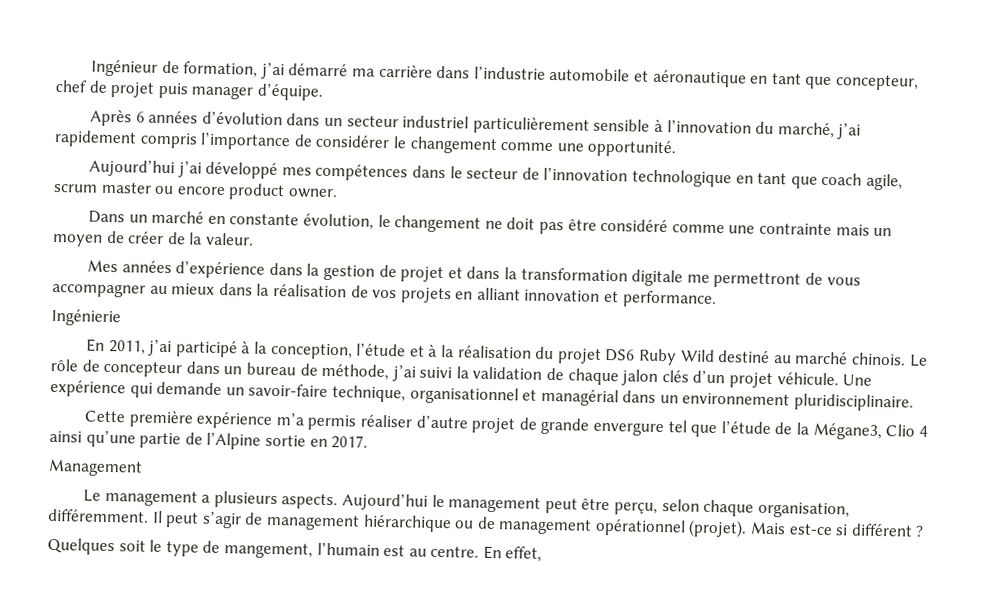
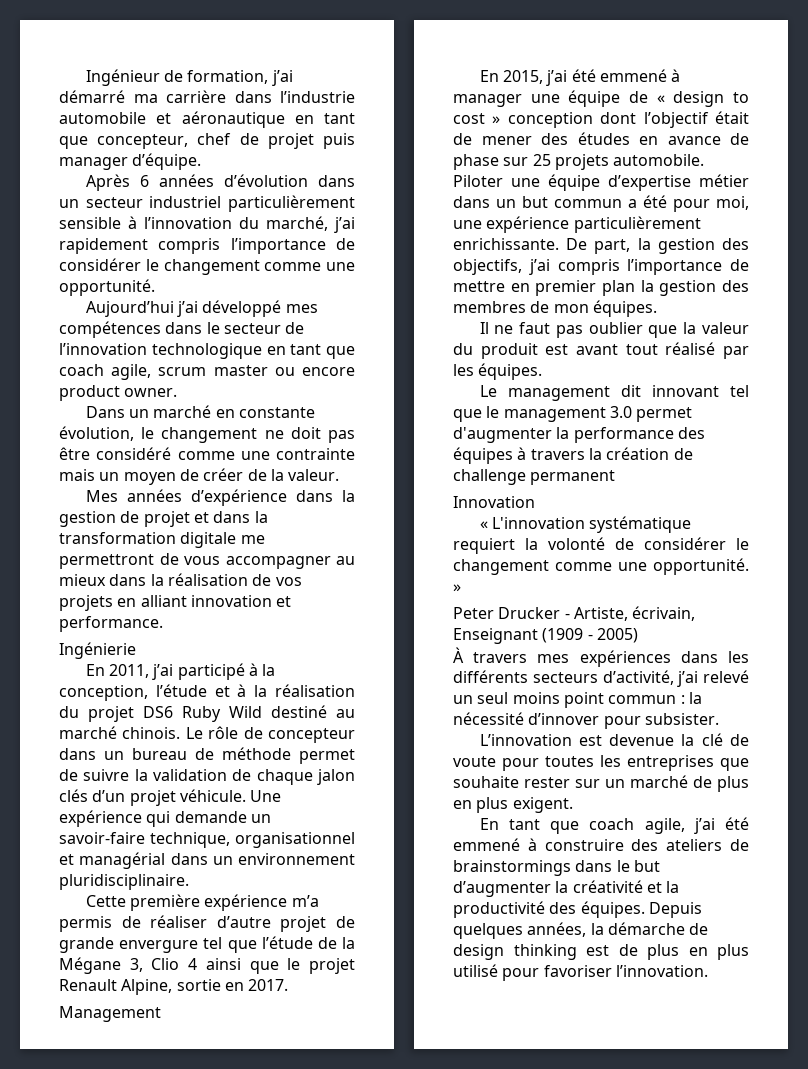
[321,363,453,382] méthode, j’ai suivi -> [222,747,355,764] [59,769,130,781] méthode permet de suivre
(357, 422) none -> [121,916,141,928] de
[812,422,882,441] Mégane3, -> [59,957,143,974] Mégane 3,
[85,430,262,450] qu’une partie de l’Alpine -> [249,958,355,974] [59,979,173,995] que le projet Renault Alpine,
[83,489,850,519] [48,508,925,538] [47,537,543,562] Le management a plusieurs aspects. Aujourd’hui le management peut être perçu, selon chaque organisation, différemment. Il peut s’agir de management hiérarchique ou de management opérationnel (projet). Mais est-ce si différent ? // Quelques soit le type de mangement, l’humain est au centre. En effet, -> [479,69,681,86] [453,90,749,107] [453,111,749,128] [453,132,749,145] [453,154,705,170] [453,174,749,191] [453,195,749,212] [453,216,701,233] [453,238,749,254] [453,259,749,275] [453,280,749,296] [453,300,657,317] [479,322,749,338] [453,342,749,359] [453,363,543,380] [479,385,749,401] [453,406,693,422] [453,427,705,443] [453,447,693,464] [453,469,616,485] [453,496,535,508] [479,516,692,533] [453,537,749,554] [453,558,749,575] [453,584,461,592] [453,606,696,621] [453,628,638,644] [453,647,749,667] [453,670,749,687] [453,692,702,708] [453,712,719,729] [479,733,749,746] [453,755,749,771] [453,775,749,792] [453,797,573,813] [479,817,749,834] [453,838,749,851] [453,860,660,876] [453,880,680,897] [453,901,702,918] [453,922,709,939] [453,944,749,960] [453,964,708,981] En 2015, j’ai été emmené à manager une équipe de « design to cost » conception dont l’objectif était de mener des études en avance de phase sur 25 projets automobile. Piloter une équipe d’expertise métier dans un but commun a été pour moi, une expérience particulièrement enrichissante. De part, la gestion des objectifs, j’ai compris l’importance de mettre en premier plan la gestion des membres de mon équipes. // Il ne faut pas oublier que la valeur du produit est avant tout réalisé par les équipes. // Le management dit innovant tel que le management 3.0 permet d'augmenter la performance des équipes à travers la création de challenge permanent // Innovation // « L'innovation systématique requiert la volonté de considérer le changement comme une opportunité. » // Peter Drucker - Artiste, écrivain, Enseignant (1909 - 2005) // À travers mes expériences dans les différents secteurs d’activité, j’ai relevé un seul moins point commun : la nécessité d’innover pour subsister. // L’innovation est devenue la clé de voute pour toutes les entreprises que souhaite rester sur un marché de plus en plus exigent. // En tant que coach agile, j’ai été emmené à construire des ateliers de brainstormings dans le but d’augmenter la créativité et la productivité des équipes. Depuis quelques années, la démarche de design thinking est de plus en plus utilisé pour favoriser l’innovation.

